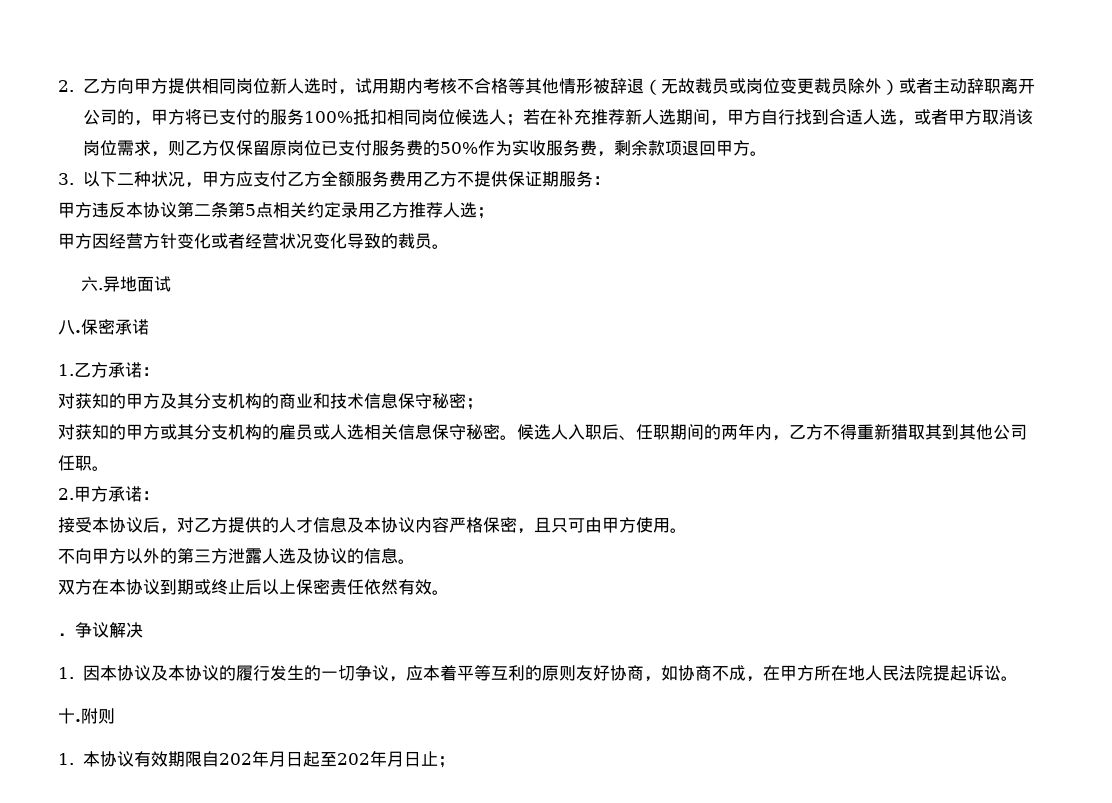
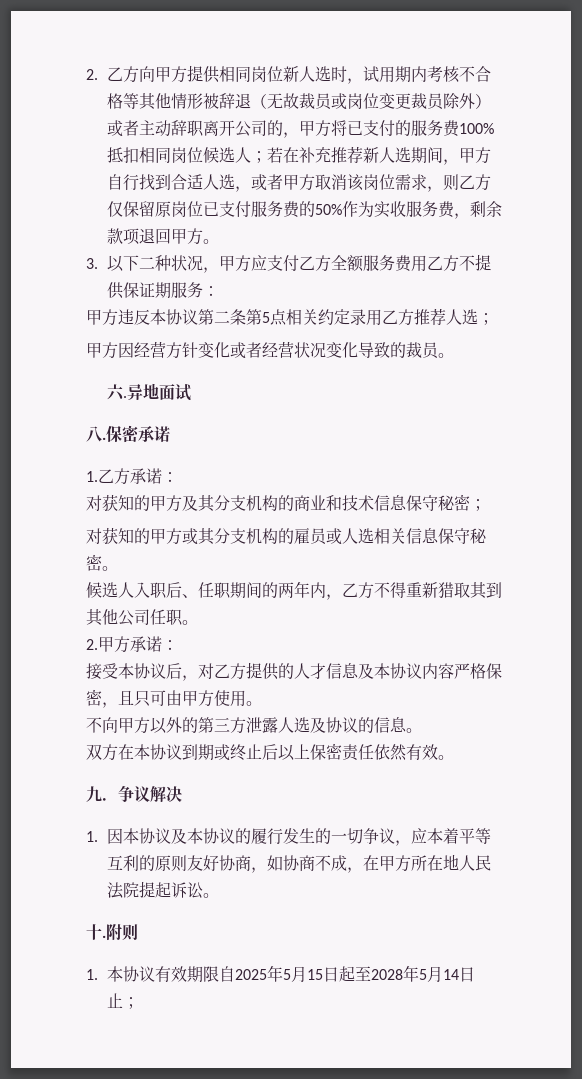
(304, 117) none -> [442,120,460,137] 费
(518, 437) none -> (118, 568) //
(450, 592) none -> [85,786,102,802] 九
[218,750,404,767] 202年月日起至202年月 -> [234,965,459,982] 2025年5月15日起至2028年5月14

